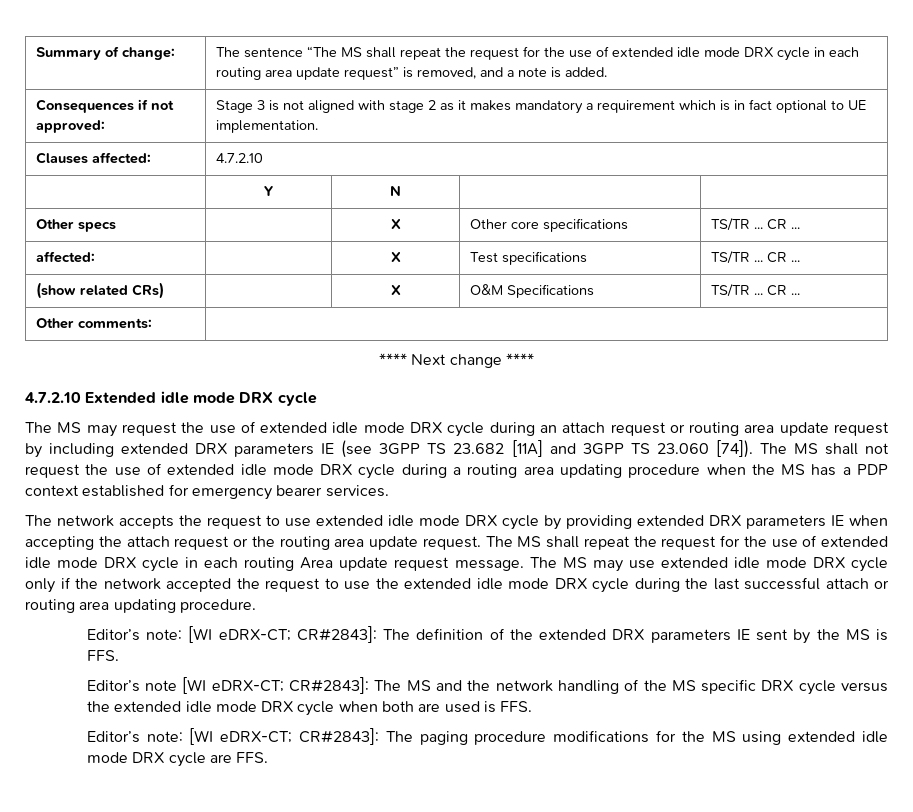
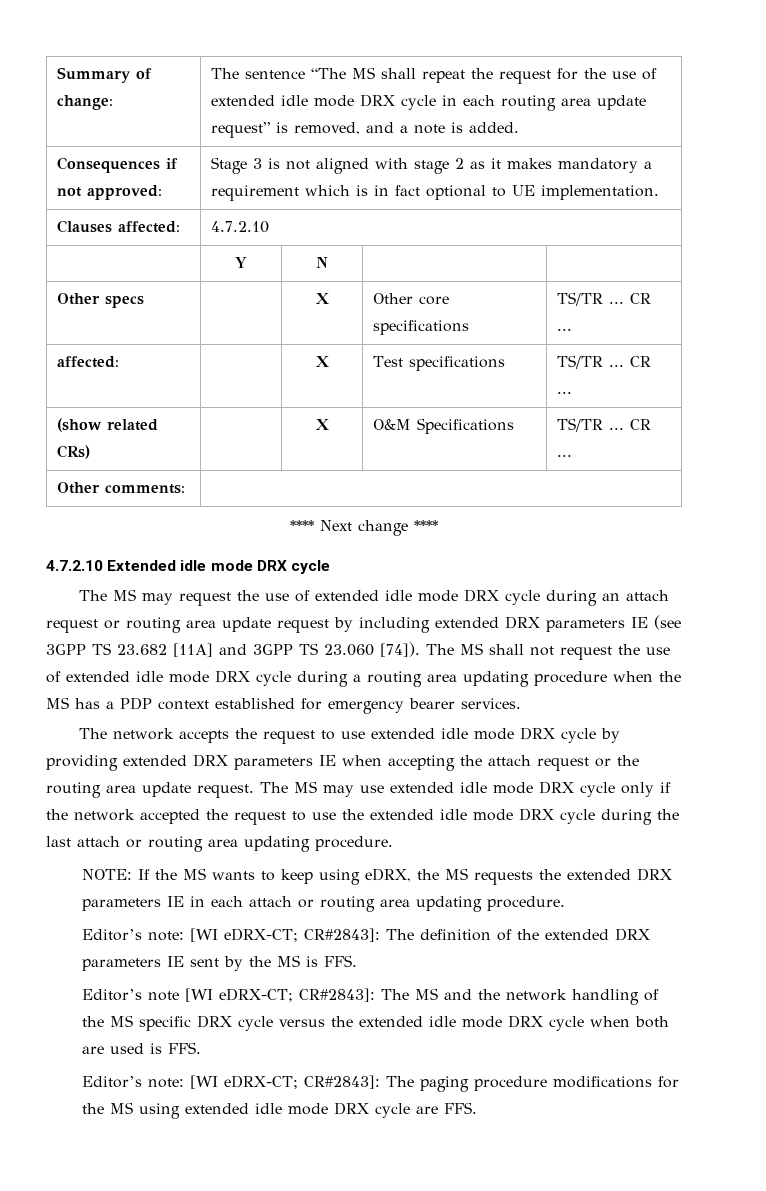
[546,535,888,550] [25,557,587,572] shall repeat the request for the use of extended idle mode DRX cycle in each routing Area update request message. The MS -> (317, 787) none
[744,577,820,590] successful -> [77,836,393,852] [81,868,672,885] [81,896,243,911] attach or routing area updating procedure. // NOTE: If the MS wants to keep using eDRX, the MS requests the extended DRX parameters IE in each

